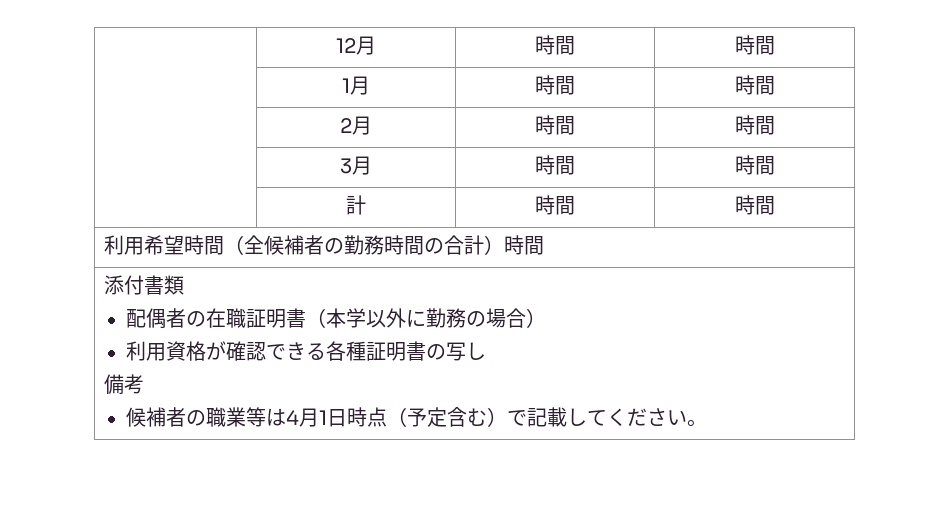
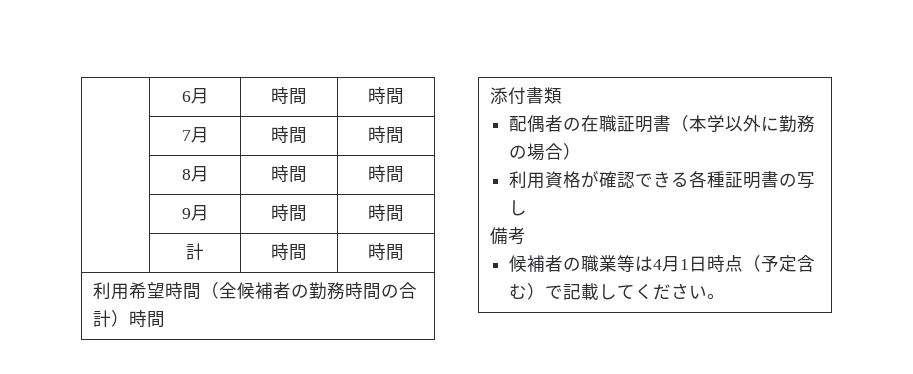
[336,36,376,55] [535,35,575,55] [734,35,775,55] [342,76,370,95] [535,75,575,95] [734,75,775,95] [340,116,372,135] [535,115,575,135] [734,115,775,135] [340,158,352,174] | 12月 | 時間 | 時間 // | 1月 | 時間 | 時間 // | 2月 | 時間 | 時間 // | 3 -> [181,88,209,104] [271,87,307,105] [368,87,404,105] [181,127,209,143] [271,126,307,144] [368,126,404,144] [181,166,209,182] [271,165,307,183] [368,165,404,183] [181,208,191,219] | 6月 | 時間 | 時間 // | 7月 | 時間 | 時間 // | 8月 | 時間 | 時間 // | 9

